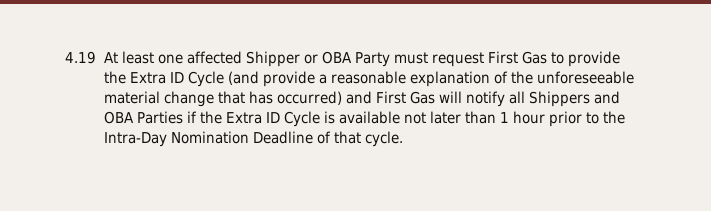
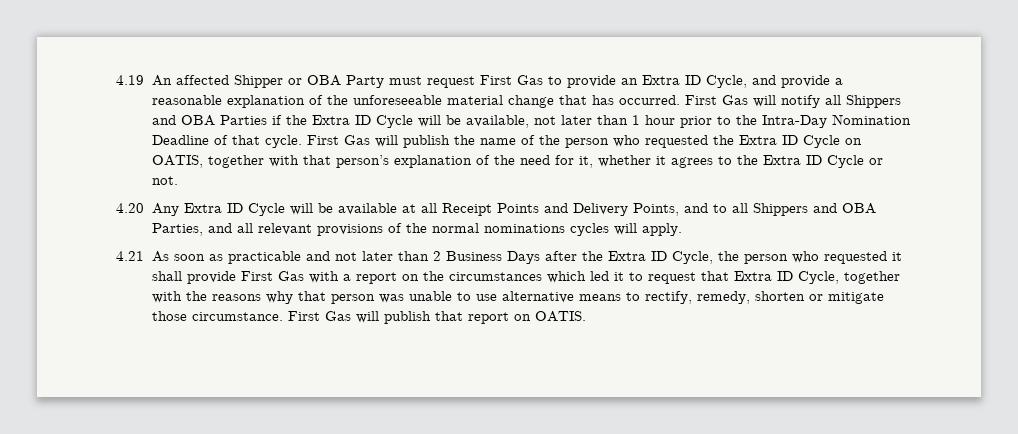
[103,51,183,64] At least one -> [151,75,172,86] An
[103,71,259,87] the Extra ID Cycle (and -> [620,75,776,88] an Extra ID Cycle, and
[276,91,372,105] occurred) and -> [618,95,680,105] occurred.
[323,111,400,124] is available -> [417,115,529,128] will be available,
(403, 139) none -> [306,135,862,148] [151,155,883,168] [151,176,178,185] [116,203,876,216] [151,223,682,236] [116,251,902,264] [151,271,900,284] [151,291,884,304] [151,311,586,324] First Gas will publish the name of the person who requested the Extra ID Cycle on OATIS, together with that person’s explanation of the need for it, whether it agrees to the Extra ID Cycle or not. // 4.20 Any Extra ID Cycle will be available at all Receipt Points and Delivery Points, and to all Shippers and OBA Parties, and all relevant provisions of the normal nominations cycles will apply. // 4.21 As soon as practicable and not later than 2 Business Days after the Extra ID Cycle, the person who requested it shall provide First Gas with a report on the circumstances which led it to request that Extra ID Cycle, together with the reasons why that person was unable to use alternative means to rectify, remedy, shorten or mitigate those circumstance. First Gas will publish that report on OATIS.

